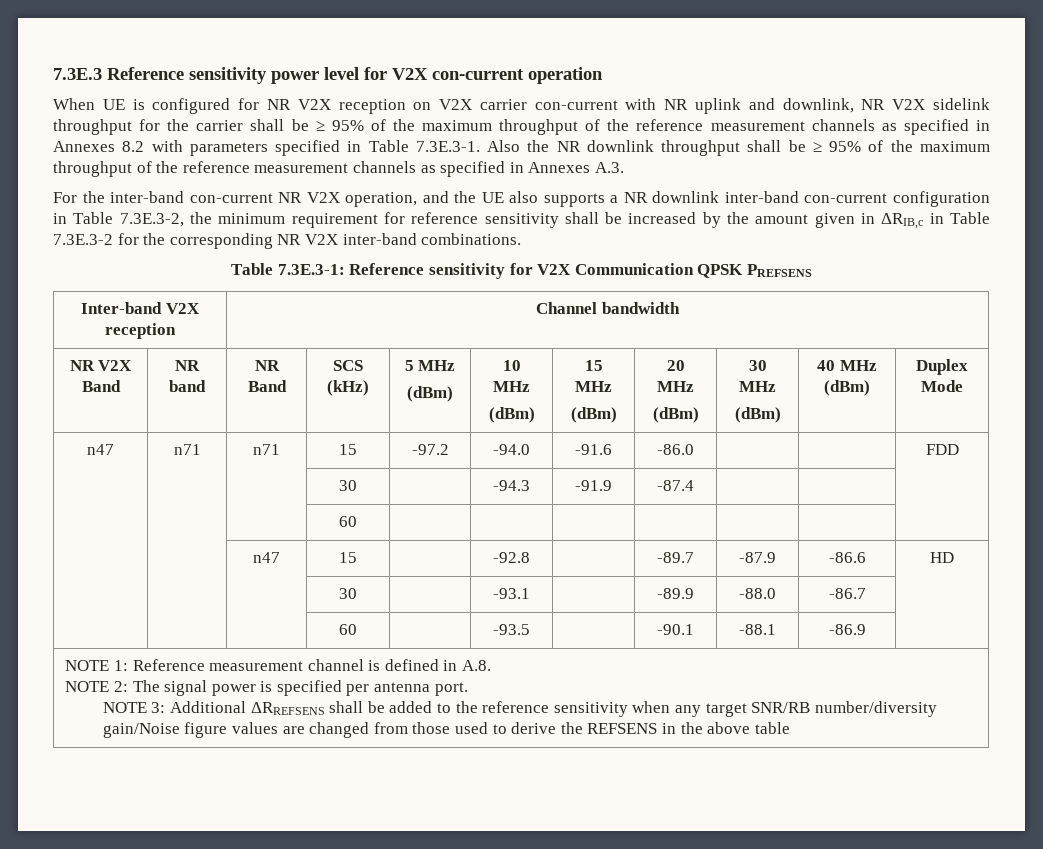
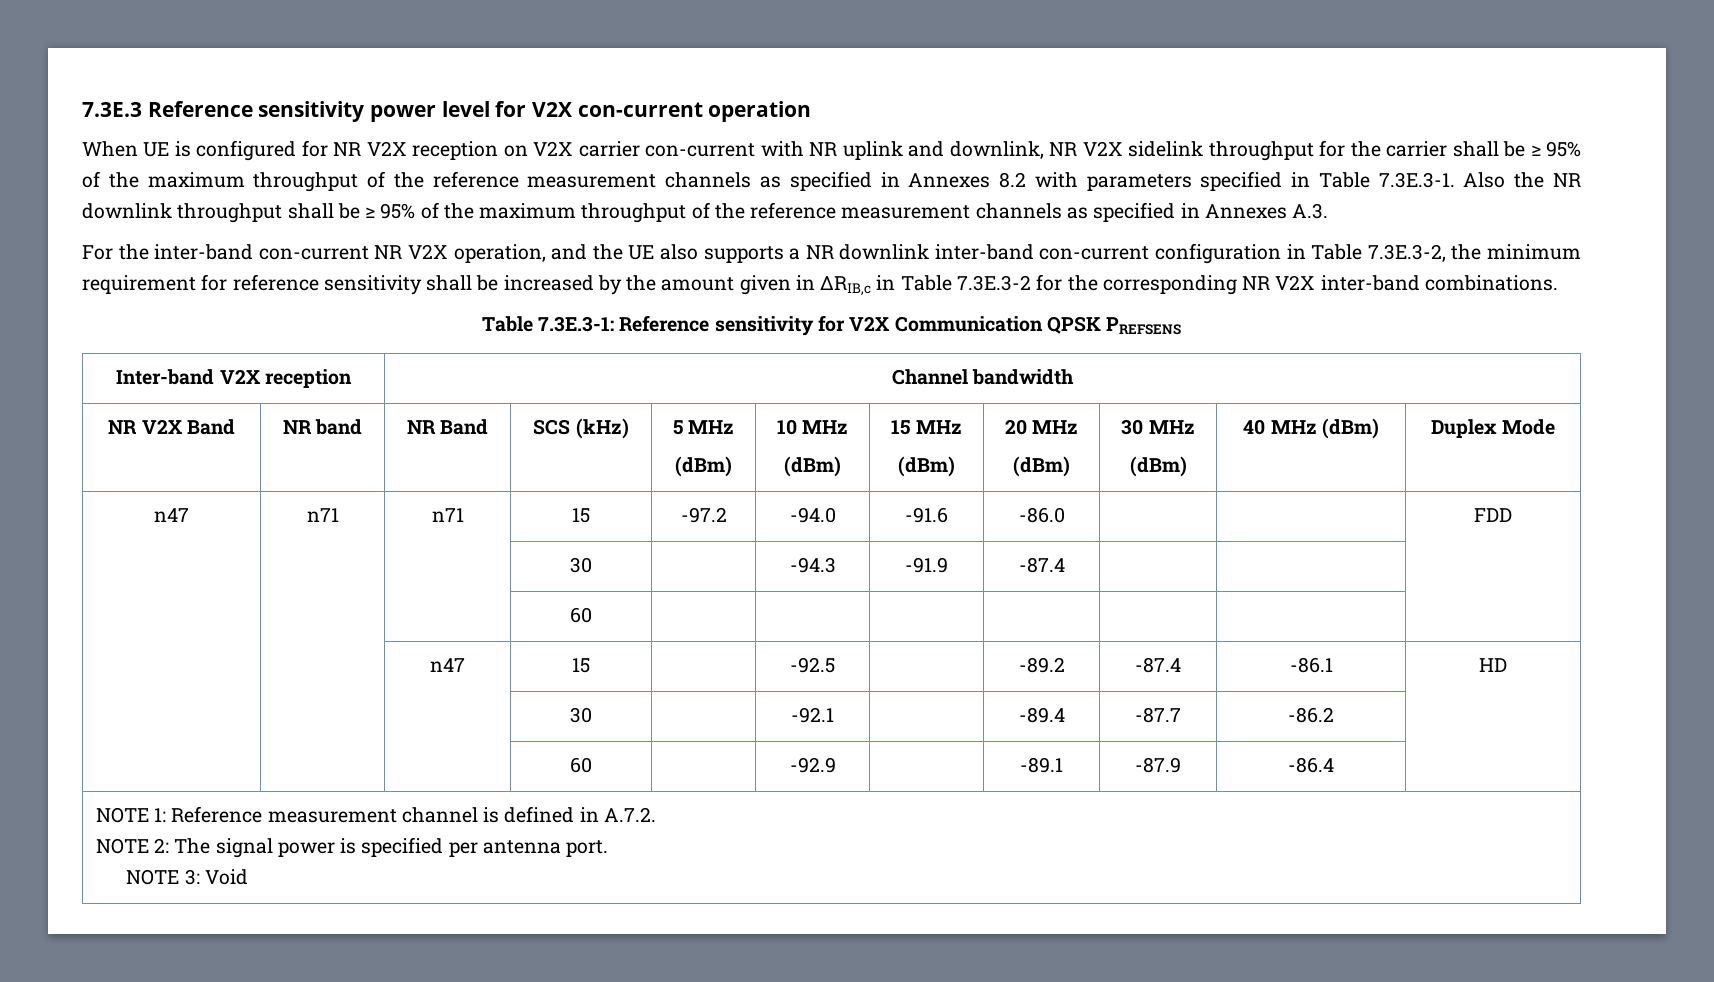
[493,552,530,563] [657,552,694,563] [739,552,776,563] [828,552,866,563] [930,552,954,563] [339,588,357,599] [493,588,530,599] [657,588,694,599] [739,588,776,599] [828,588,866,599] [339,624,357,635] [493,624,530,635] [657,624,694,635] [739,624,776,635] [828,624,866,635] -92.8 | | -89.7 | -87.9 | -86.6 | HD // | | | 30 | | -93.1 | | -89.9 | -88.0 | -86.7 | // | | | 60 | | -93.5 | | -90.1 | -88.1 | -86.9 -> [790,657,835,673] [1018,657,1065,673] [1135,657,1181,673] [1289,657,1333,673] [1479,658,1507,672] [570,707,592,723] [791,707,834,723] [1018,707,1065,723] [1135,707,1181,723] [1288,707,1334,723] [570,757,592,773] [789,757,836,773] [1020,757,1063,773] [1135,757,1181,773] [1288,757,1334,773] -92.5 | | -89.2 | -87.4 | -86.1 | HD // | | | 30 | | -92.1 | | -89.4 | -87.7 | -86.2 | // | | | 60 | | -92.9 | | -89.1 | -87.9 | -86.4
[462,660,492,671] A.8. -> [603,807,656,822] A.7.2.
[170,701,937,717] [102,722,790,738] Additional ΔRREFSENS shall be added to the reference sensitivity when any target SNR/RB number/diversity gain/Noise figure values are changed from those used to derive the REFSENS in the above table -> [204,869,248,885] Void

